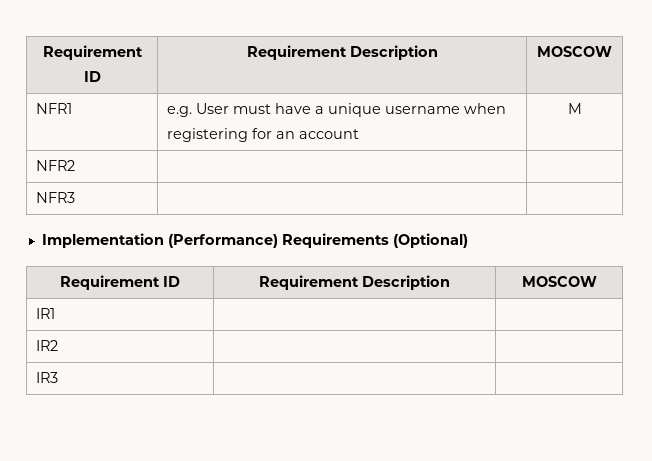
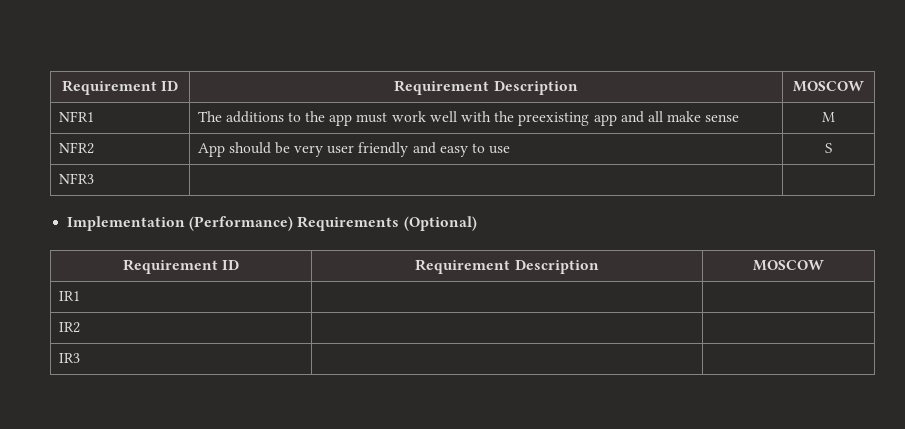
[166,103,506,117] [166,128,359,142] [567,103,582,114] [35,160,75,171] e.g. User must have a unique username when registering for an account | M // NFR2 | | -> [197,111,740,126] [822,112,835,122] [58,142,94,154] [197,142,511,157] [824,143,833,153] The additions to the app must work well with the preexisting app and all make sense | M // NFR2 | App should be very user friendly and easy to use | S

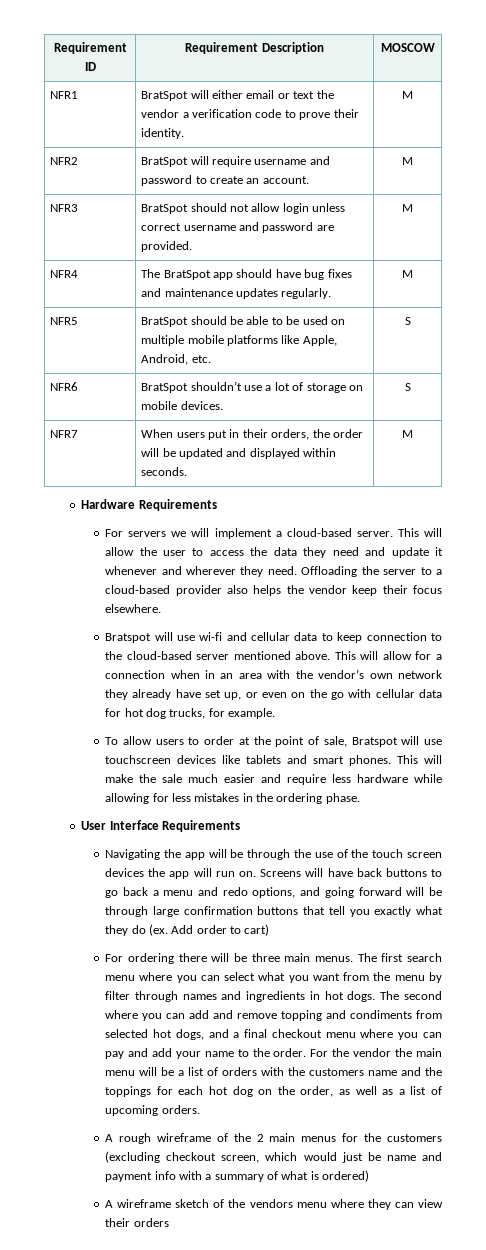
[197,111,740,126] [822,112,835,122] [58,142,94,154] [197,142,511,157] [824,143,833,153] [58,173,94,184] [67,216,477,231] [122,259,240,274] [415,259,599,274] [753,260,824,271] [58,291,80,301] [58,322,80,333] [58,353,80,363] The additions to the app must work well with the preexisting app and all make sense | M // NFR2 | App should be very user friendly and easy to use | S // NFR3 | | // Implementation (Performance) Requirements (Optional) // Requirement ID | Requirement Description | MOSCOW // IR1 | | // IR2 | | // IR3 | | -> [141,90,334,101] [141,109,359,120] [141,128,185,139] [402,91,413,99] [50,157,79,165] [141,156,330,167] [141,175,309,186] [402,157,413,165] [50,204,79,212] [141,203,346,214] [141,222,334,233] [141,241,193,252] [402,204,413,212] [50,270,79,278] [141,269,352,280] [141,288,332,299] [402,270,413,278] [50,317,79,325] [141,316,345,327] [141,335,337,346] [141,354,211,365] [404,317,411,325] [50,382,79,391] [141,381,363,393] [141,401,223,410] [404,383,411,391] [50,430,79,438] [141,429,363,440] [141,448,337,459] [141,467,188,476] [402,430,413,438] [81,499,217,511] [105,528,442,539] [105,547,443,558] [105,566,443,577] [105,585,443,596] [105,604,162,613] [105,632,442,643] [105,651,442,660] [105,669,443,679] [105,689,443,700] [105,708,276,719] [105,736,443,747] [105,755,443,766] [105,774,443,785] [105,793,360,804] [81,820,241,832] [105,849,442,860] [105,868,442,879] [105,887,443,898] [105,906,444,917] [105,924,270,936] [105,953,443,964] [105,972,443,983] [105,991,443,1002] [105,1010,443,1021] [105,1029,442,1040] [105,1048,442,1059] [105,1067,443,1076] [105,1086,443,1097] [105,1105,200,1116] [105,1133,442,1144] [105,1151,443,1163] [105,1170,370,1182] [105,1199,444,1210] [105,1218,169,1227] BratSpot will either email or text the vendor a verification code to prove their identity. | M // NFR2 | BratSpot will require username and password to create an account. | M // NFR3 | BratSpot should not allow login unless correct username and password are provided. | M // NFR4 | The BratSpot app should have bug fixes and maintenance updates regularly. | M // NFR5 | BratSpot should be able to be used on multiple mobile platforms like Apple, Android, etc. | S // NFR6 | BratSpot shouldn’t use a lot of storage on mobile devices. | S // NFR7 | When users put in their orders, the order will be updated and displayed within seconds. | M // Hardware Requirements // For servers we will implement a cloud-based server. This will allow the user to access the data they need and update it whenever and wherever they need. Offloading the server to a cloud-based provider also helps the vendor keep their focus elsewhere. // Bratspot will use wi-fi and cellular data to keep connection to the cloud-based server mentioned above. This will allow for a connection when in an area with the vendor’s own network they already have set up, or even on the go with cellular data for hot dog trucks, for example. // To allow users to order at the point of sale, Bratspot will use touchscreen devices like tablets and smart phones. This will make the sale much easier and require less hardware while allowing for less mistakes in the ordering phase. // User Interface Requirements // Navigating the app will be through the use of the touch screen devices the app will run on. Screens will have back buttons to go back a menu and redo options, and going forward will be through large confirmation buttons that tell you exactly what they do (ex. Add order to cart) // For ordering there will be three main menus. The first search menu where you can select what you want from the menu by filter through names and ingredients in hot dogs. The second where you can add and remove topping and condiments from selected hot dogs, and a final checkout menu where you can pay and add your name to the order. For the vendor the main menu will be a list of orders with the customers name and the toppings for each hot dog on the order, as well as a list of upcoming orders. // A rough wireframe of the 2 main menus for the customers (excluding checkout screen, which would just be name and payment info with a summary of what is ordered) // A wireframe sketch of the vendors menu where they can view their orders

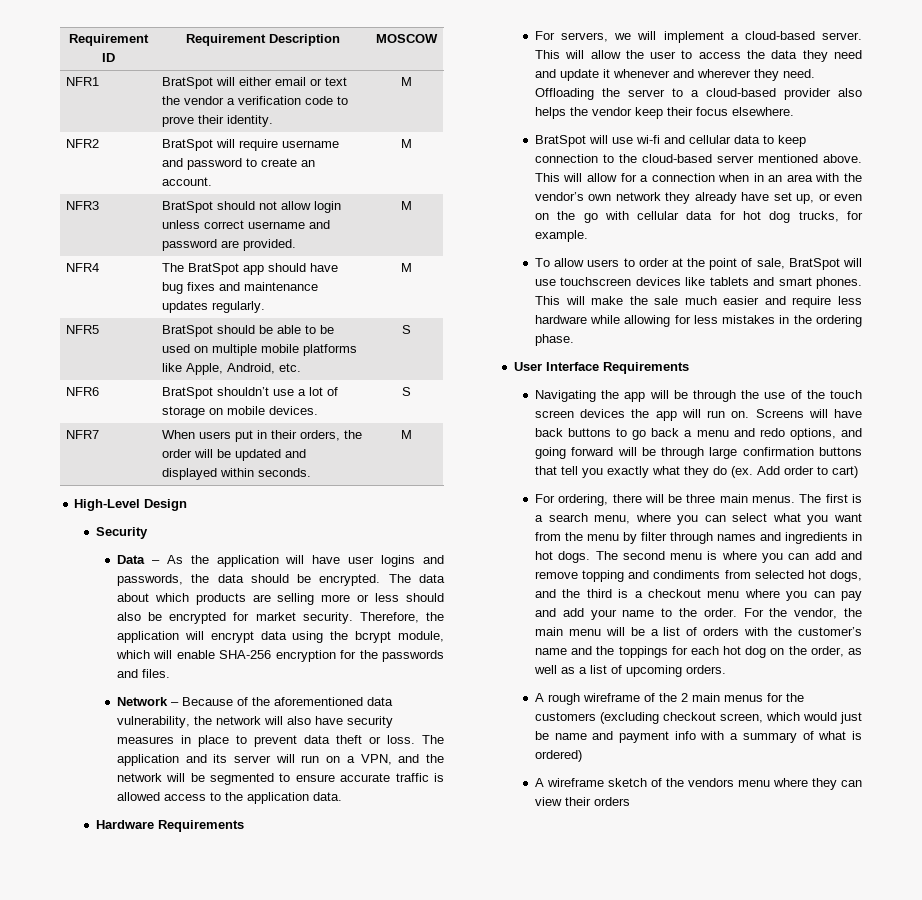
(413, 434) none -> [74,499,188,511] [95,527,148,539] [116,555,444,567] [116,574,445,586] [116,593,444,605] [116,612,444,624] [116,631,444,643] [115,650,444,662] [116,669,170,678] [116,697,393,706] [116,716,393,728] [116,735,444,747] [116,754,444,766] [116,773,444,785] [116,792,342,804] // High-Level Design // Security // Data – As the application will have user logins and passwords, the data should be encrypted. The data about which products are selling more or less should also be encrypted for market security. Therefore, the application will encrypt data using the bcrypt module, which will enable SHA-256 encryption for the passwords and files. // Network – Because of the aforementioned data vulnerability, the network will also have security measures in place to prevent data theft or loss. The application and its server will run on a VPN, and the network will be segmented to ensure accurate traffic is allowed access to the application data.
[128,531,167,537] servers -> [561,32,609,42] servers,
[105,633,152,643] Bratspot -> [534,135,586,147] BratSpot
[351,737,398,747] Bratspot -> [788,258,840,270] BratSpot
[127,953,174,964] ordering -> [558,494,609,506] ordering,
[407,953,443,962] [105,975,136,981] search menu -> [852,494,862,503] [534,513,631,524] is a search menu,
(443, 995) none -> [670,551,718,560] menu is
[233,1029,268,1038] a final -> [562,589,643,598] the third is a
[353,1048,392,1057] vendor -> [794,608,838,619] vendor,
[309,1068,365,1076] customers -> [797,627,862,636] customer’s

